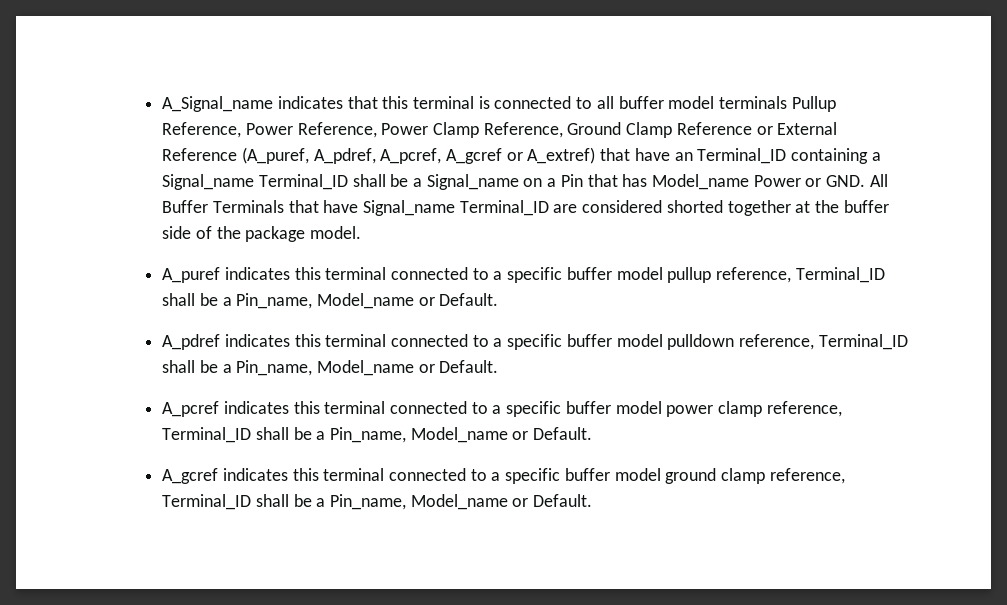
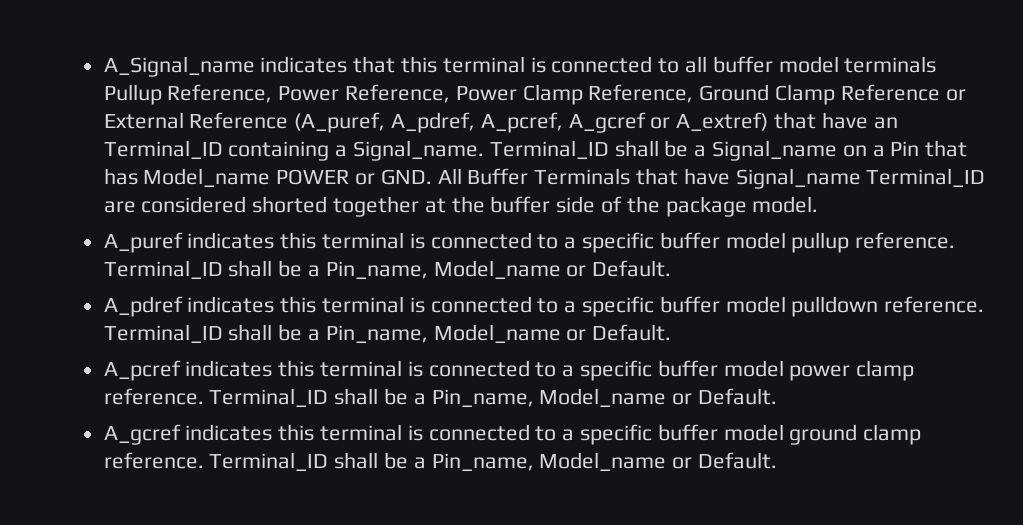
[162,174,255,190] Signal_name -> [352,140,484,161] Signal_name.
[753,175,801,187] Power -> [276,169,350,185] POWER
(387, 273) none -> [409,233,425,249] is
[716,267,792,283] reference, -> [855,232,956,249] reference.
(387, 340) none -> [409,297,425,313] is
[739,334,815,350] reference, -> [884,296,985,313] reference.
(386, 407) none -> [407,361,423,377] is
[766,401,842,417] reference, -> [103,388,204,405] reference.
(385, 474) none -> [407,425,423,441] is
[769,468,845,484] reference, -> [103,452,204,469] reference.

